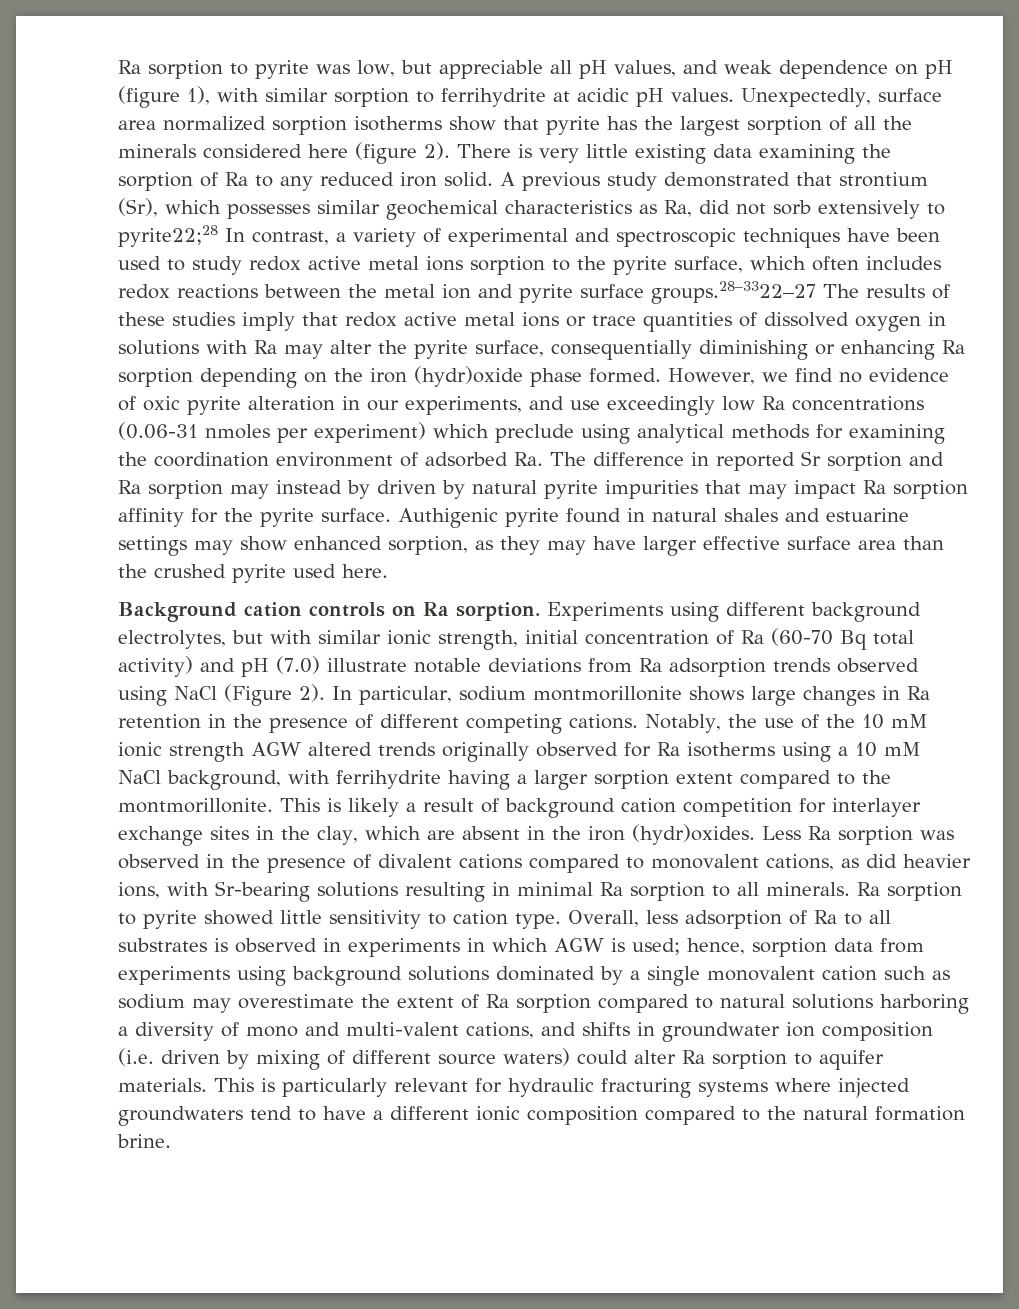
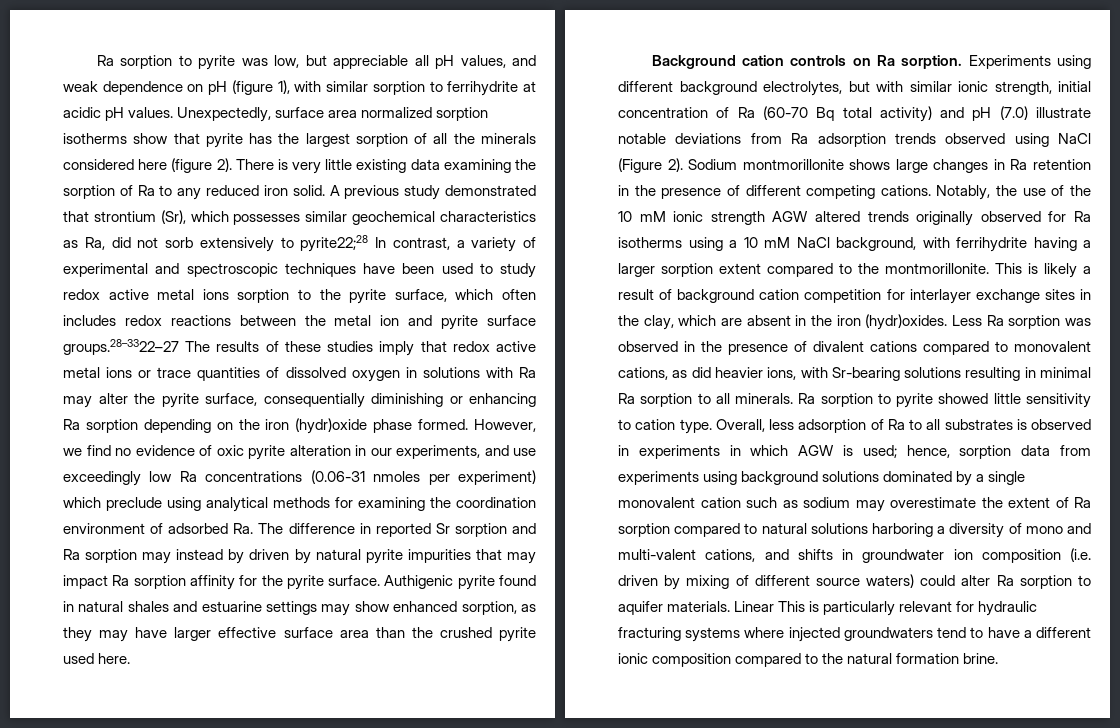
[332,686,526,705] In particular, sodium -> [688,159,738,170] Sodium
(207, 1085) none -> [734,601,775,612] Linear

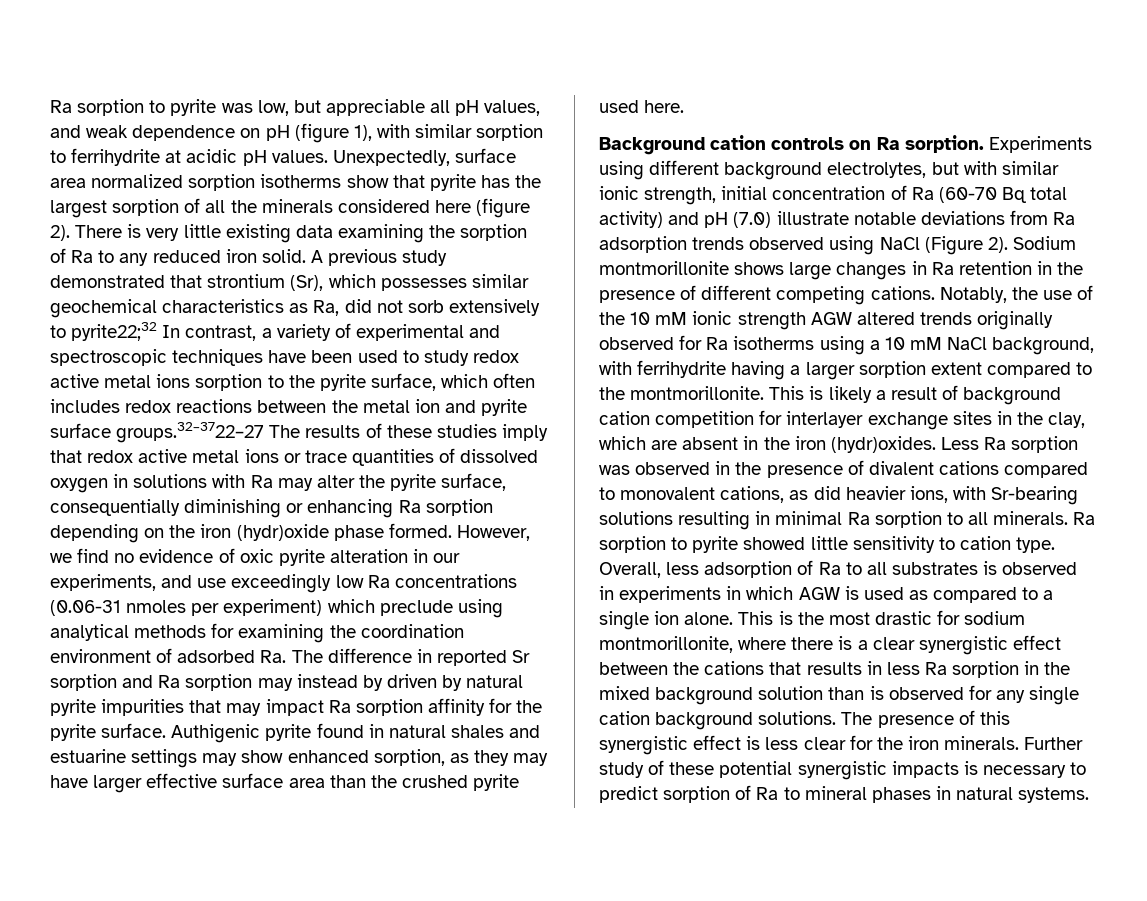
[300,235,369,252] pyrite22;28 -> [71,322,158,341] pyrite22;32
[63,339,179,355] groups.28–3322–27 -> [116,422,265,443] groups.32–3722–27
[862,445,1091,459] [618,471,1026,486] [618,497,1091,512] [618,523,1091,538] [618,548,1091,563] [618,574,1091,590] [618,601,1038,616] [618,627,1091,642] [618,653,999,667] used; hence, sorption data from experiments using background solutions dominated by a single monovalent cation such as sodium may overestimate the extent of Ra sorption compared to natural solutions harboring a diversity of mono and multi-valent cations, and shifts in groundwater ion composition (i.e. driven by mixing of different source waters) could alter Ra sorption to aquifer materials. Linear This is particularly relevant for hydraulic fracturing systems where injected groundwaters tend to have a different ionic composition compared to the natural formation brine. -> [863,587,1054,603] [599,610,1026,630] [599,635,1061,655] [599,661,1071,678] [599,685,1080,705] [599,710,1010,730] [599,735,1084,755] [599,760,1087,780] [599,785,1090,803] used as compared to a single ion alone. This is the most drastic for sodium montmorillonite, where there is a clear synergistic effect between the cations that results in less Ra sorption in the mixed background solution than is observed for any single cation background solutions. The presence of this synergistic effect is less clear for the iron minerals. Further study of these potential synergistic impacts is necessary to predict sorption of Ra to mineral phases in natural systems.

